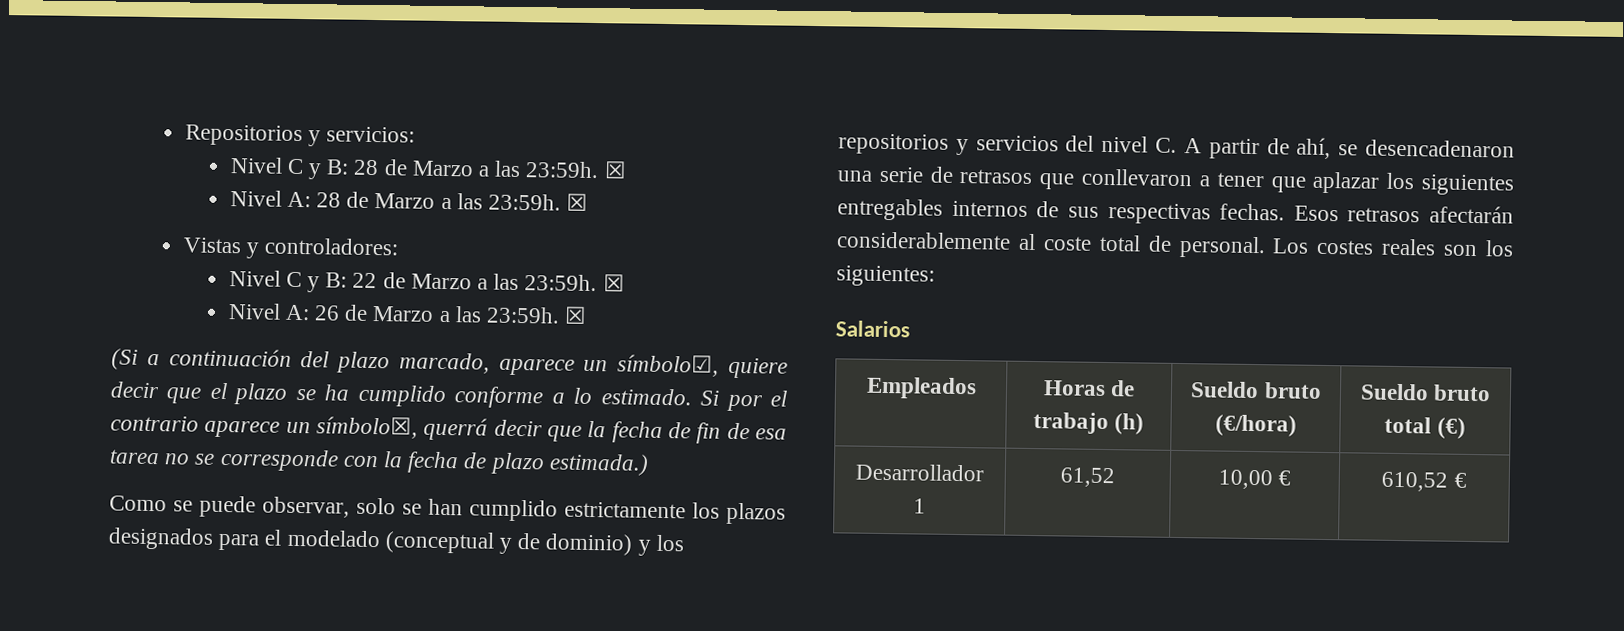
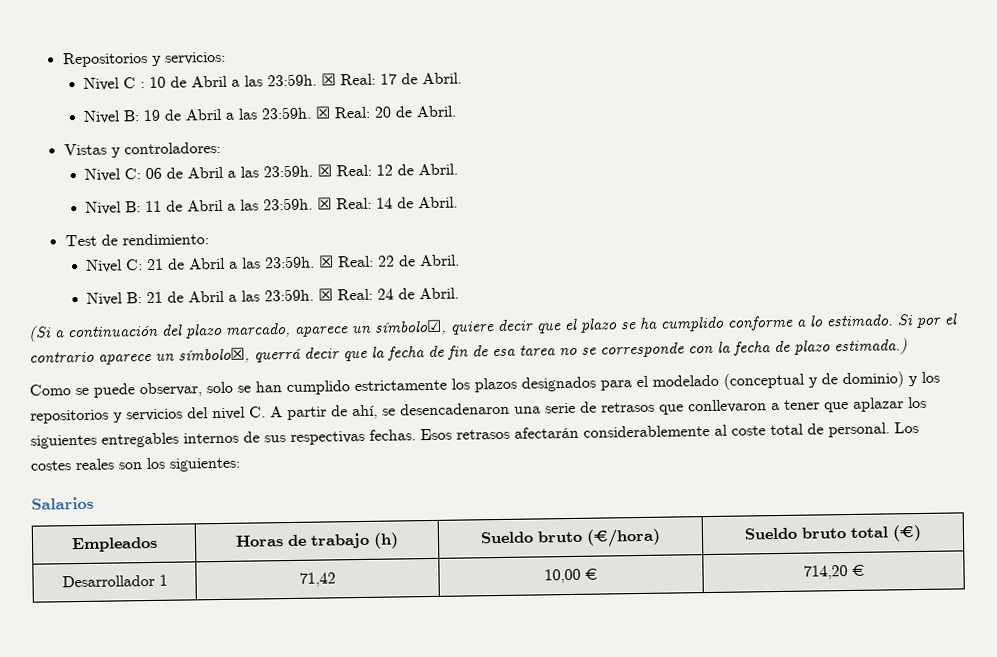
[307,159,627,180] [229,190,589,211] y B: 28 de Marzo a las 23:59h. ☒ // Nivel A: 28 de Marzo a las 23:59h. ☒ -> [139,72,462,89] [82,105,456,124] : 10 de Abril a las 23:59h. ☒ Real: 17 de Abril. // Nivel B: 19 de Abril a las 23:59h. ☒ Real: 20 de Abril.
[285,271,625,293] [227,303,588,324] C y B: 22 de Marzo a las 23:59h. ☒ // Nivel A: 26 de Marzo a las 23:59h. ☒ -> [123,163,458,180] [84,196,458,215] [64,233,209,247] [84,254,460,273] [85,287,459,306] C: 06 de Abril a las 23:59h. ☒ Real: 12 de Abril. // Nivel B: 11 de Abril a las 23:59h. ☒ Real: 14 de Abril. // Test de rendimiento: // Nivel C: 21 de Abril a las 23:59h. ☒ Real: 22 de Abril. // Nivel B: 21 de Abril a las 23:59h. ☒ Real: 24 de Abril.
[1060,467,1115,488] 61,52 -> [299,572,336,587] 71,42
[1381,471,1449,492] 610,52 -> [802,565,848,580] 714,20

